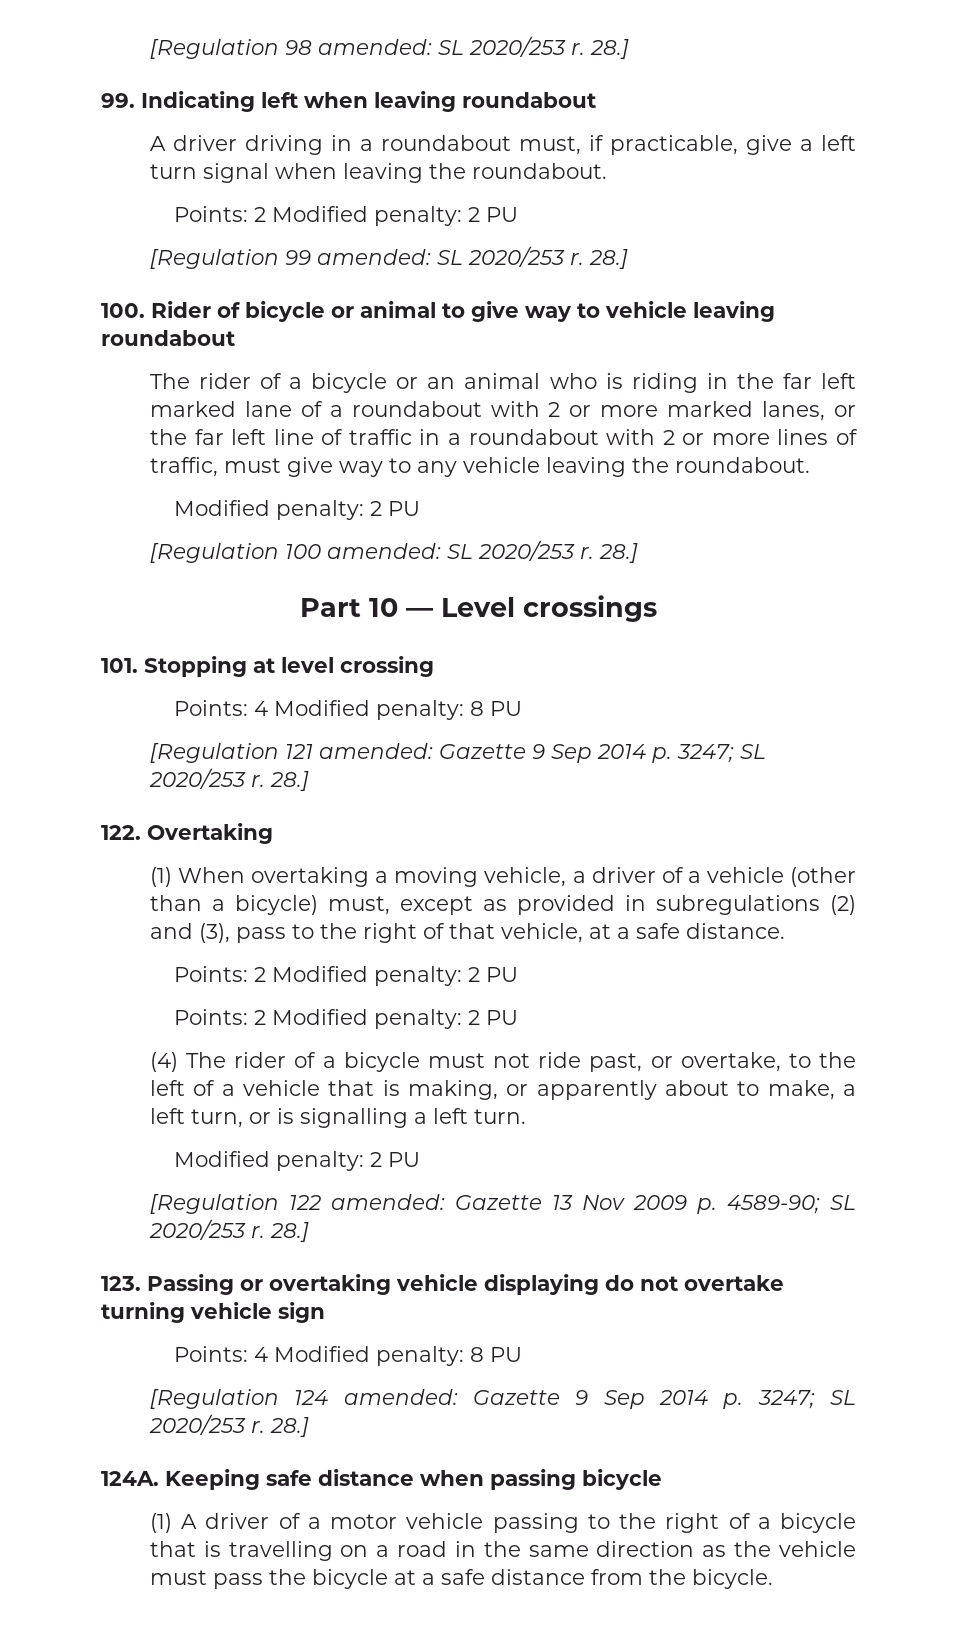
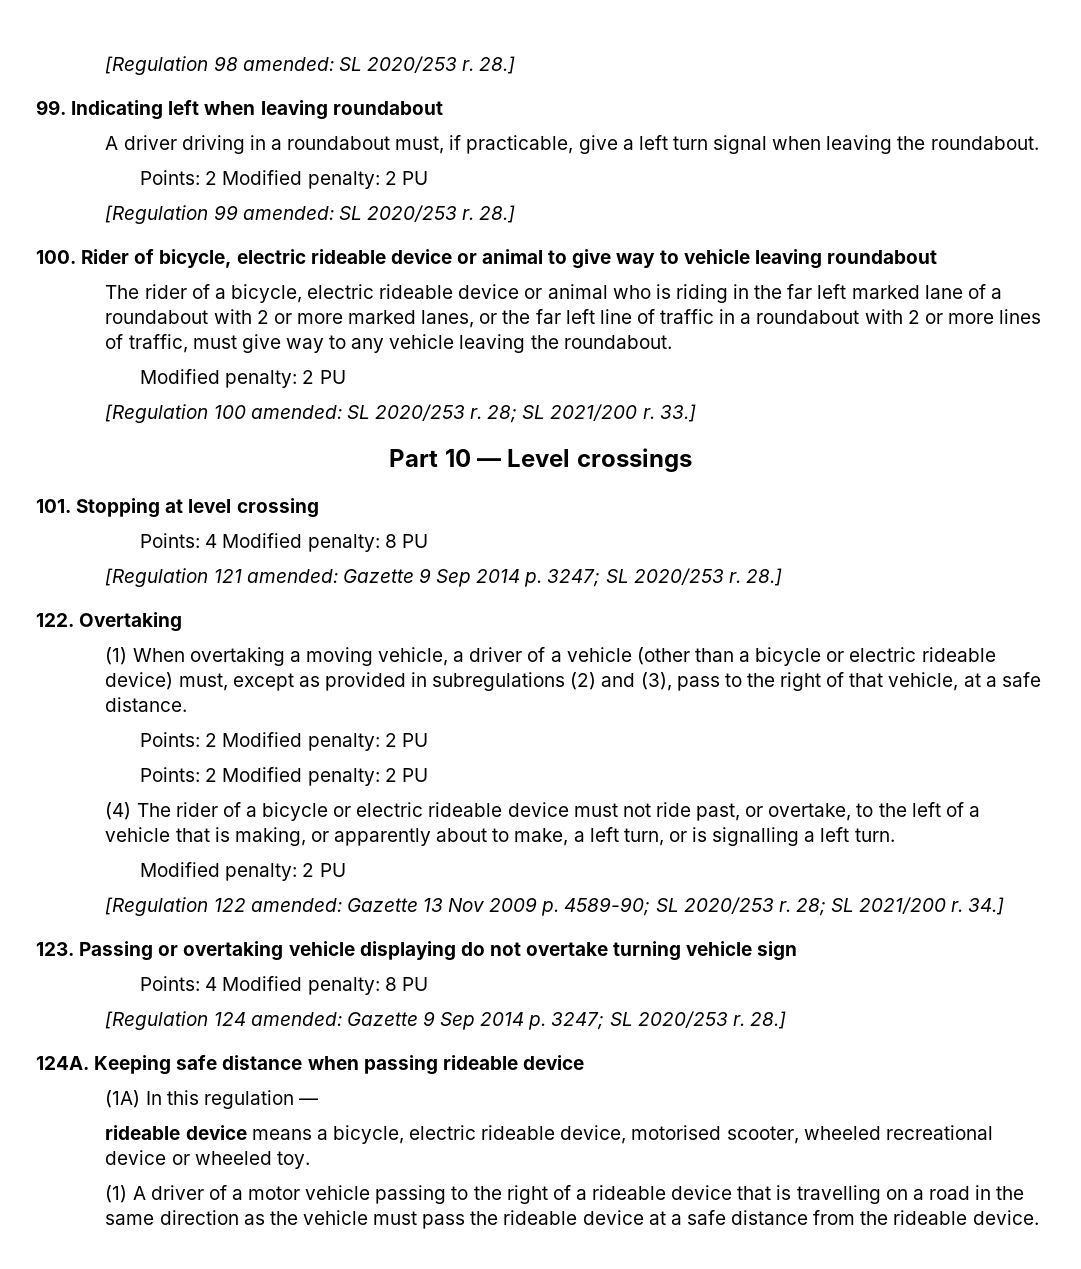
[245,301,325,322] bicycle -> [159,249,452,268] bicycle, electric rideable device
[311,373,456,393] bicycle or an -> [230,284,543,303] bicycle, electric rideable device or
[598,543,638,563] 28.] -> [487,404,696,423] 28; SL 2021/200 r. 33.]
[234,895,318,915] bicycle) -> [755,647,996,666] [105,672,174,690] bicycle or electric rideable device)
(420, 1062) none -> [333,802,569,817] or electric rideable device
[269,1222,309,1242] 28.] -> [795,897,1005,916] 28; SL 2021/200 r. 34.]
[582,1469,662,1490] bicycle -> [442,1055,584,1070] [105,1090,318,1109] [105,1125,993,1144] [105,1150,310,1169] rideable device // (1A) In this regulation — // rideable device means a bicycle, electric rideable device, motorised scooter, wheeled recreational device or wheeled toy.
[780,1513,857,1533] bicycle -> [592,1185,733,1200] rideable device
[311,1569,388,1589] bicycle -> [503,1210,644,1225] rideable device
[691,1569,773,1589] bicycle. -> [893,1210,1039,1225] rideable device.

